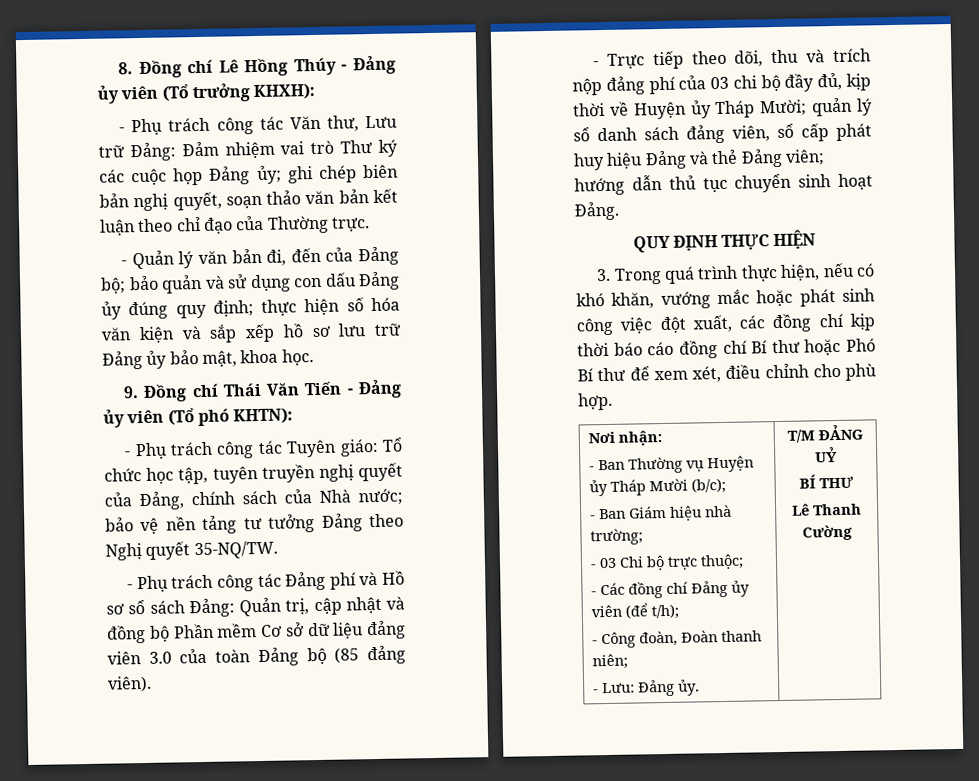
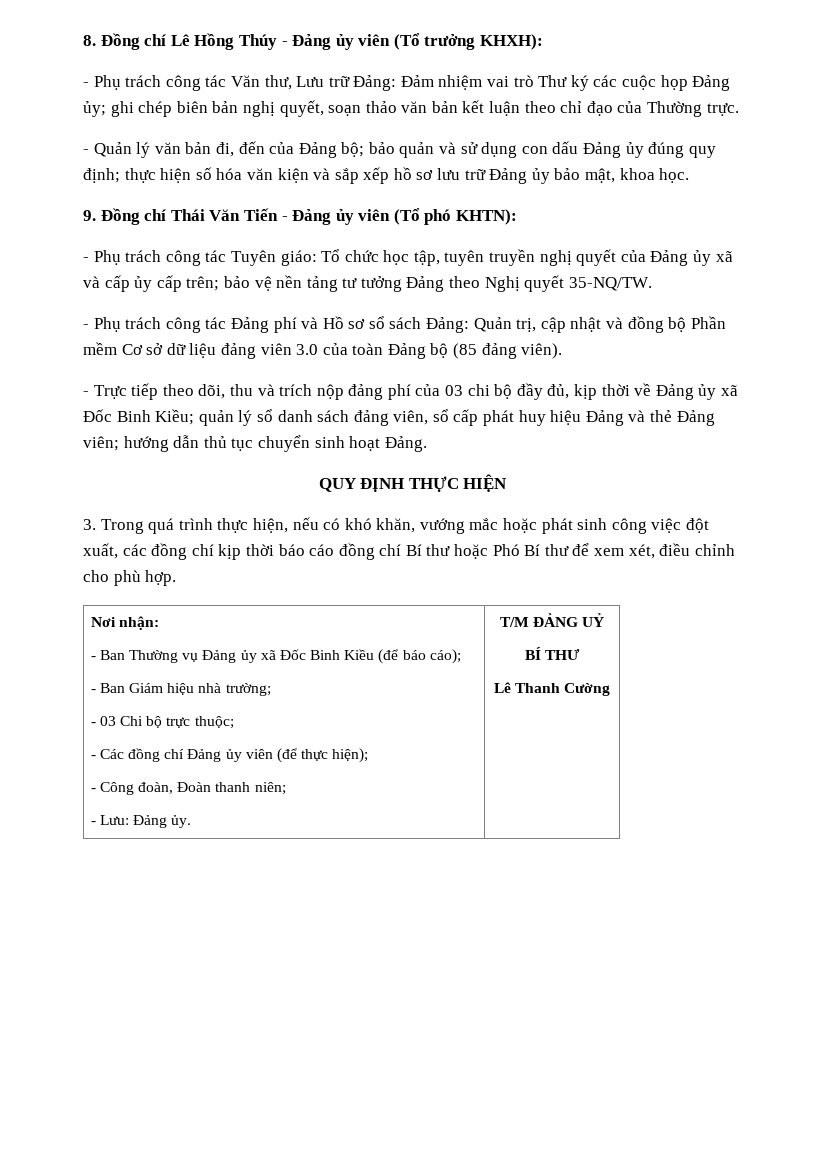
[139,488,403,511] Đảng, chính sách của Nhà nước; -> [650,250,733,266] [83,275,220,292] Đảng ủy xã và cấp ủy cấp trên;
[633,99,808,120] Huyện ủy Tháp Mười; -> [655,384,738,400] [83,409,195,425] Đảng ủy xã Đốc Binh Kiều;
[706,455,754,473] [588,477,726,497] Huyện ủy Tháp Mười (b/c); -> [202,649,461,664] Đảng ủy xã Đốc Binh Kiều (để báo cáo);
[650,603,679,620] t/h); -> [301,748,369,763] thực hiện);

